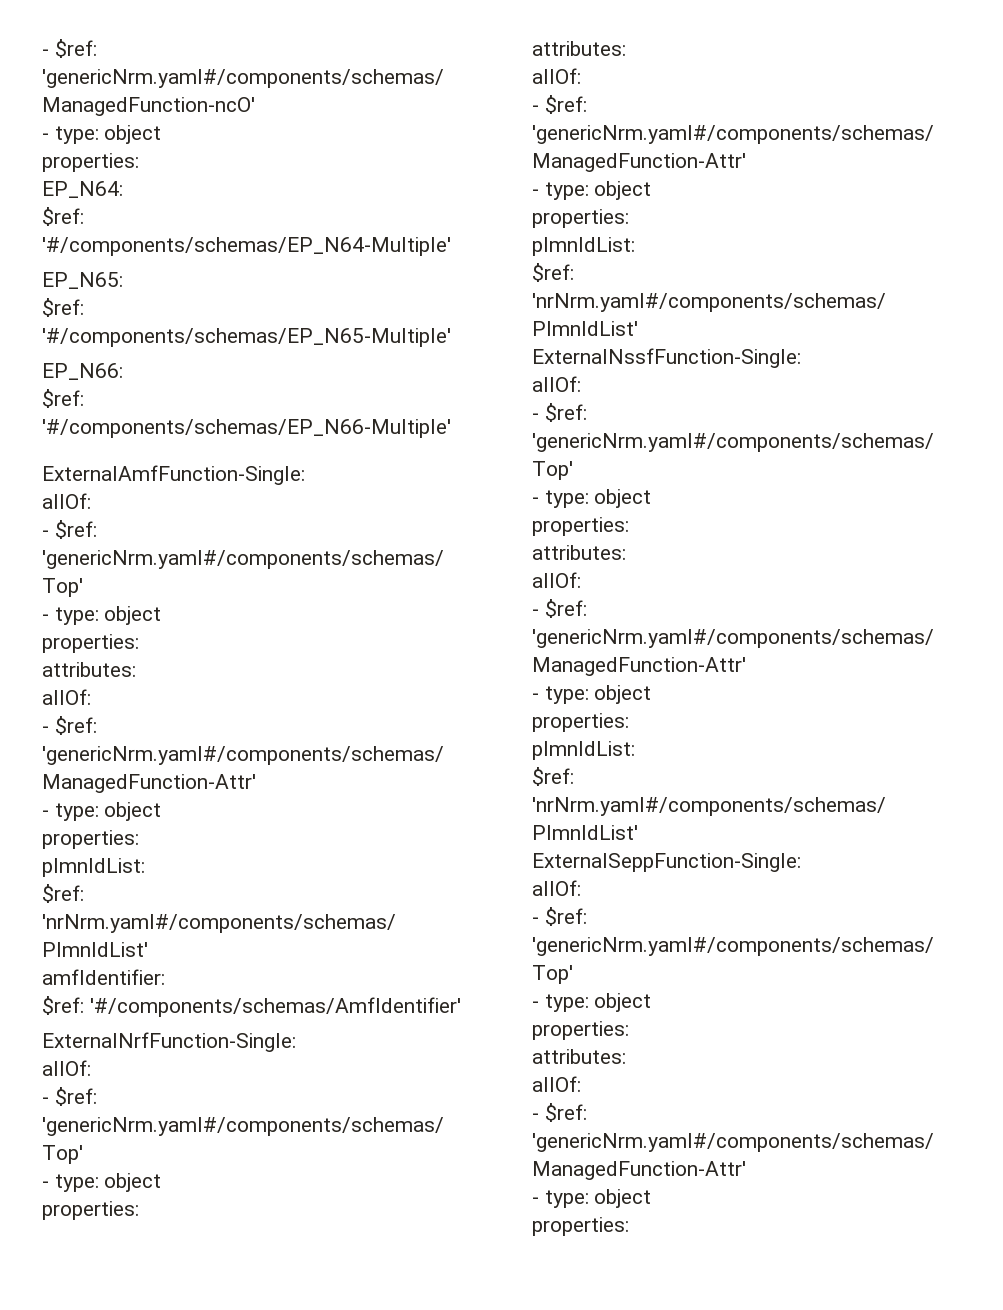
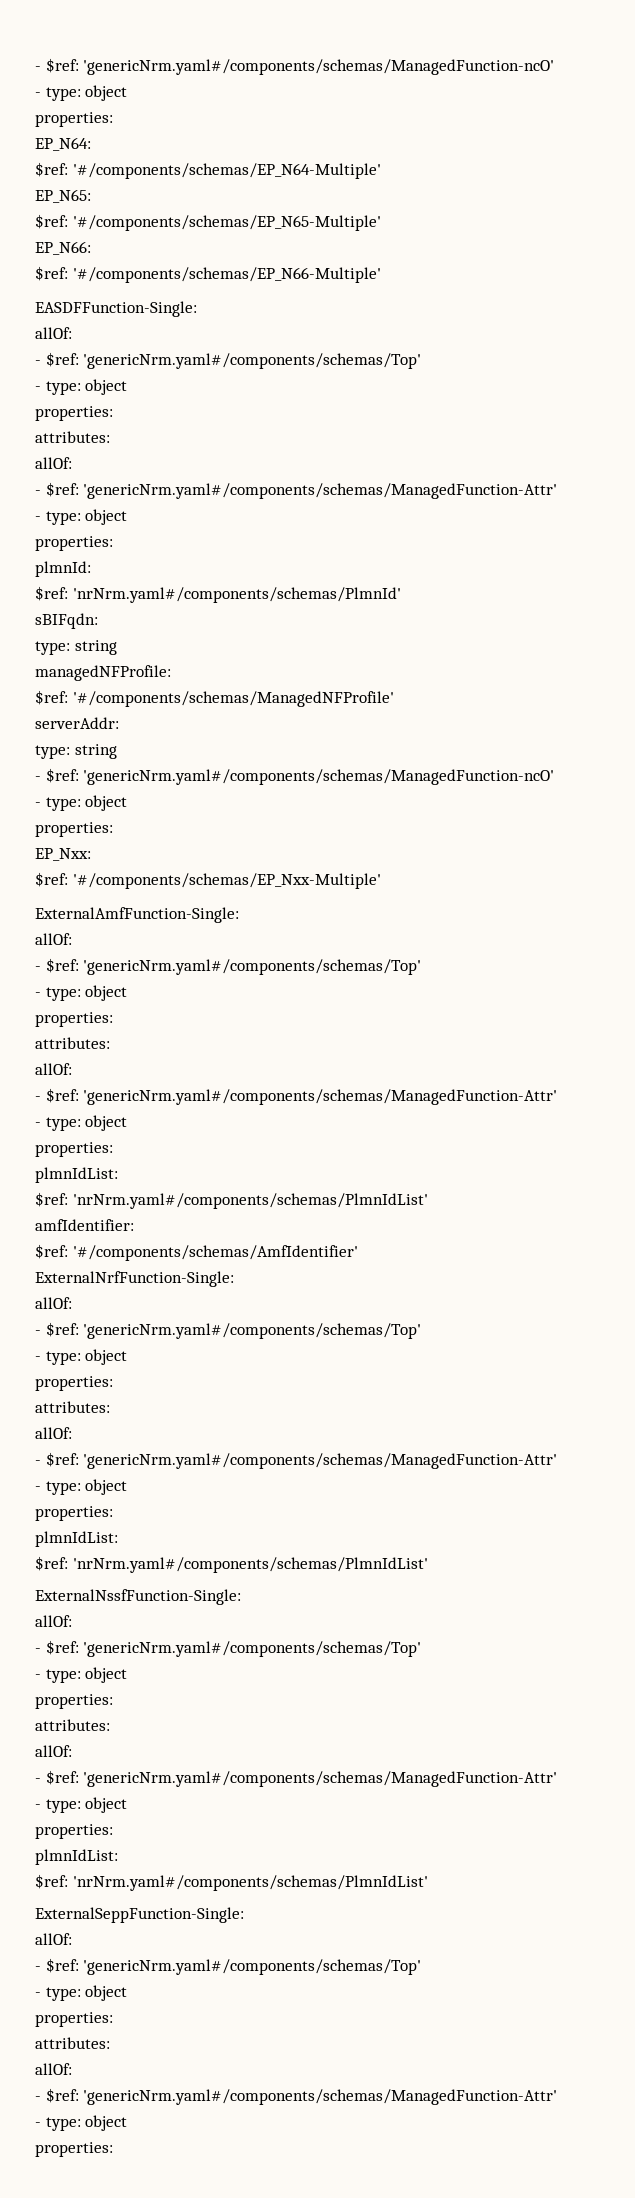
(451, 428) none -> [35,301,197,317] [35,327,72,339] [35,352,422,369] [35,379,128,395] [35,406,113,421] [35,431,110,443] [35,457,72,469] [35,482,558,499] [35,509,128,525] [35,536,113,551] [35,561,91,577] [35,586,401,603] [35,613,98,629] [35,640,117,655] [35,665,171,681] [35,690,394,707] [35,717,119,729] [35,744,117,759] [35,768,555,785] [35,795,128,811] [35,822,113,837] [35,848,91,861] [35,872,381,889] // EASDFFunction-Single: // allOf: // - $ref: 'genericNrm.yaml#/components/schemas/Top' // - type: object // properties: // attributes: // allOf: // - $ref: 'genericNrm.yaml#/components/schemas/ManagedFunction-Attr' // - type: object // properties: // plmnId: // $ref: 'nrNrm.yaml#/components/schemas/PlmnId' // sBIFqdn: // type: string // managedNFProfile: // $ref: '#/components/schemas/ManagedNFProfile' // serverAddr: // type: string // - $ref: 'genericNrm.yaml#/components/schemas/ManagedFunction-ncO' // - type: object // properties: // EP_Nxx: // $ref: '#/components/schemas/EP_Nxx-Multiple'

